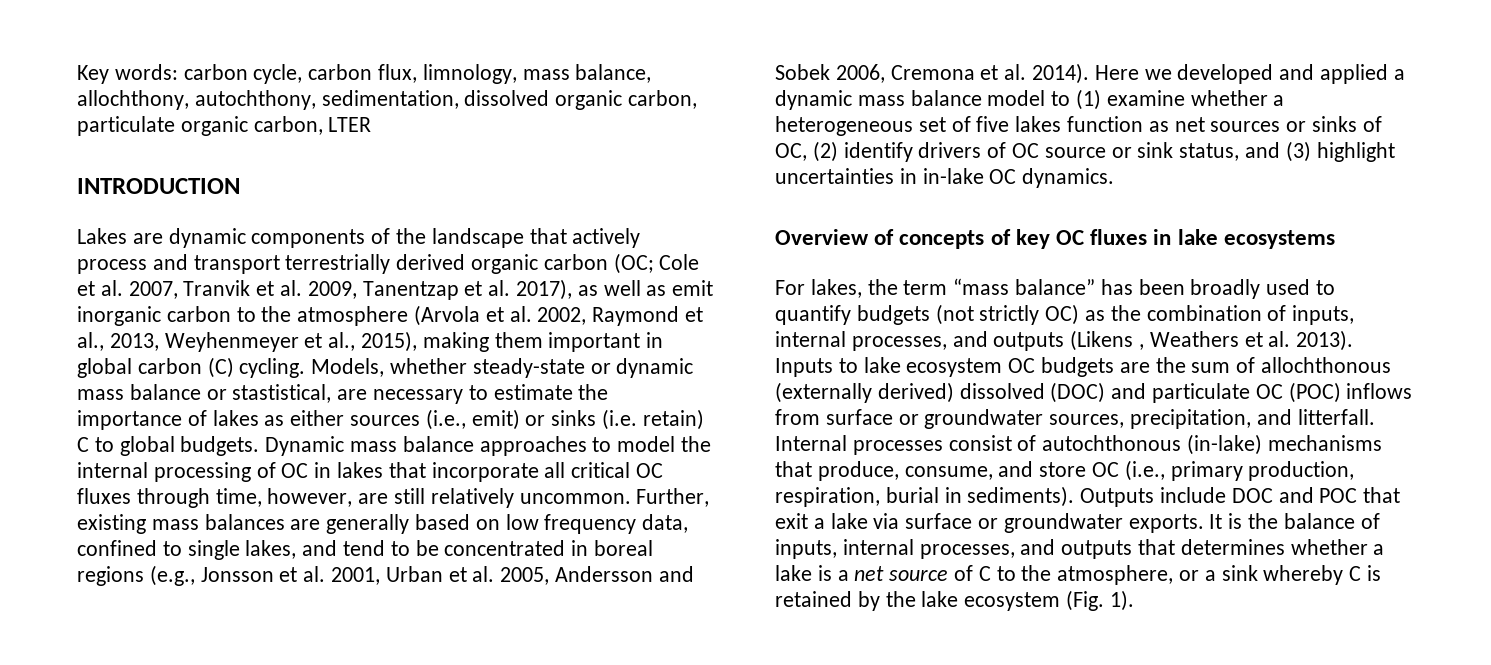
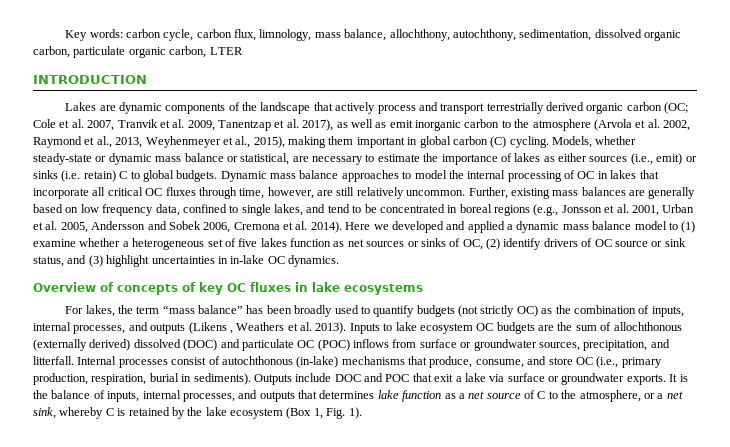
[232,384,332,403] stastistical, -> [240,153,290,165] statistical,
[1290,539,1385,555] [775,565,832,581] whether a lake is -> [377,390,456,402] lake function as
[1221,565,1258,581] sink -> [666,391,683,399] [33,407,56,419] net sink,
[1066,590,1105,611] (Fig. -> [286,407,346,419] (Box 1, Fig.

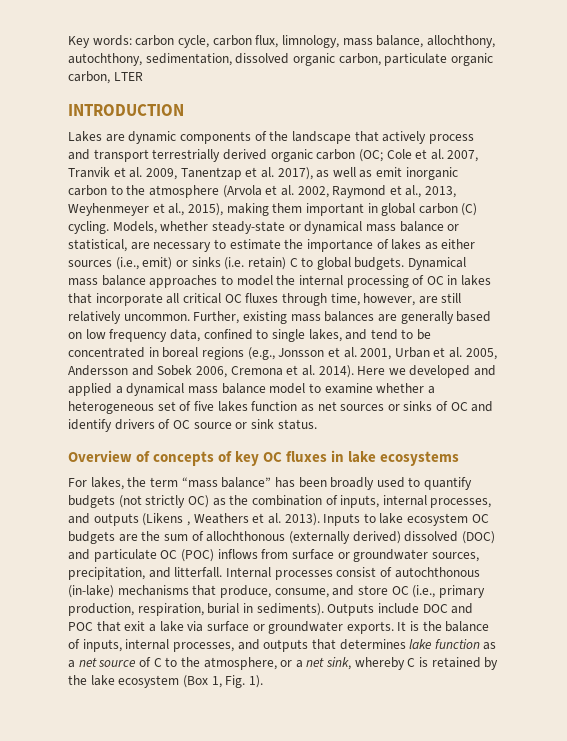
[108,153,152,165] dynamic -> [304,221,363,234] dynamical
[220,171,267,182] Dynamic -> [408,257,467,270] Dynamical
[516,221,560,233] dynamic -> [126,383,185,396] dynamical
[681,221,696,233] (1) -> (321, 388) none
[462,238,500,250] OC, (2) -> [450,401,494,412] OC and
[33,255,339,267] status, and (3) highlight uncertainties in in-lake OC dynamics. -> [277,419,317,430] status.

